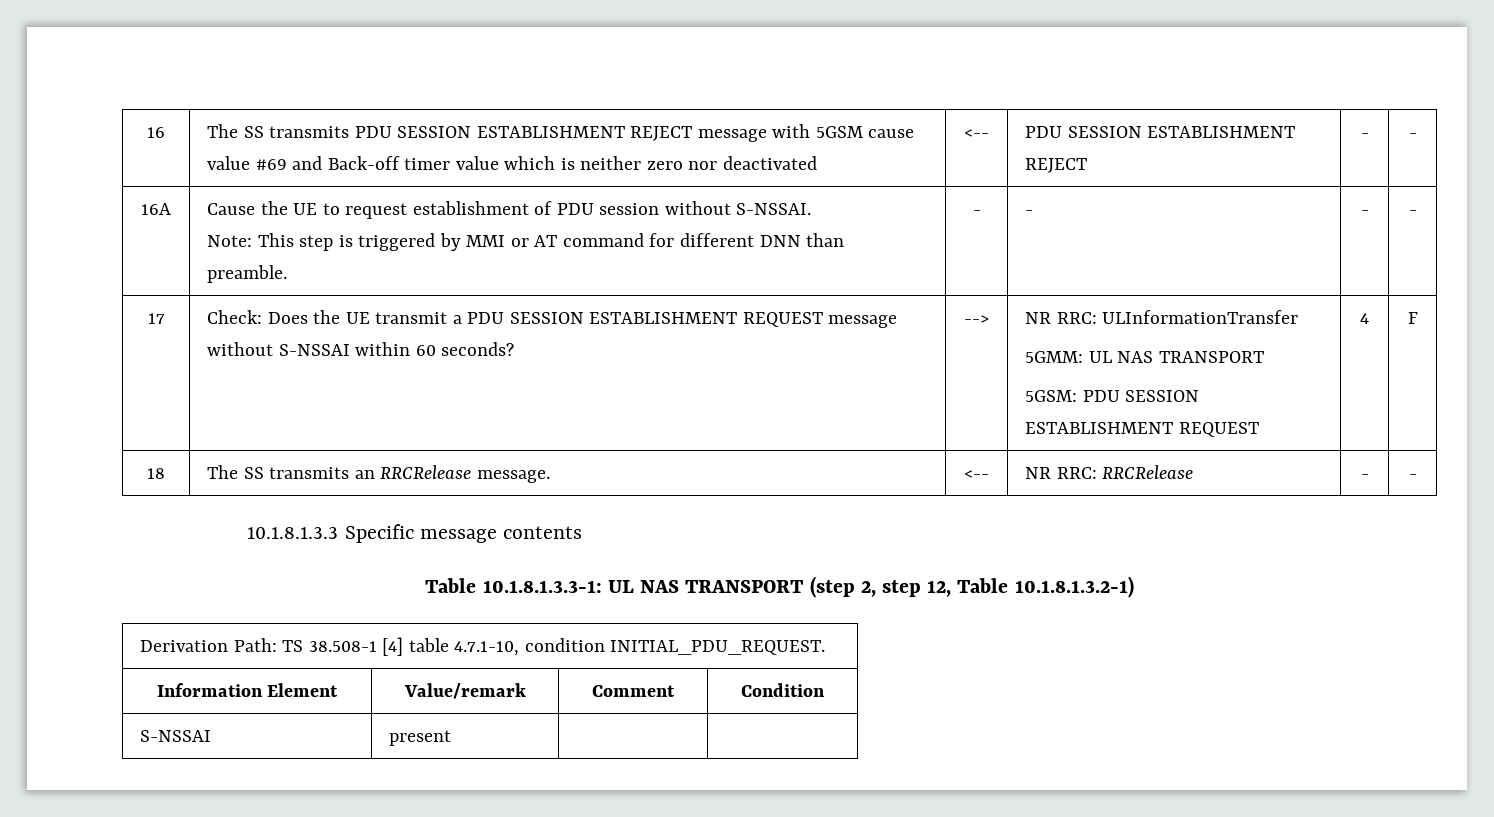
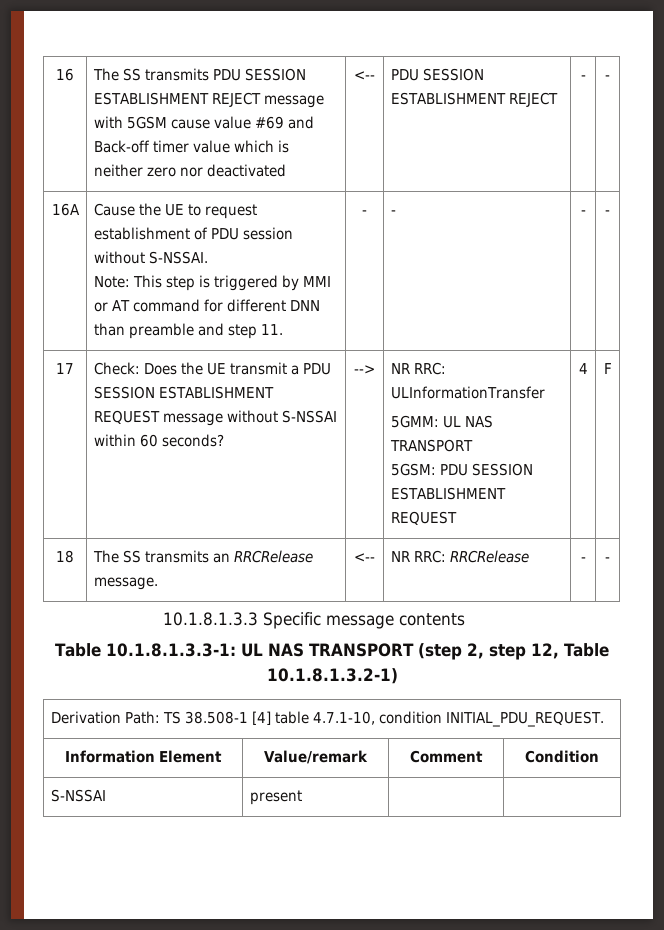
[207,265,288,283] preamble. -> [128,323,283,339] preamble and step 11.

